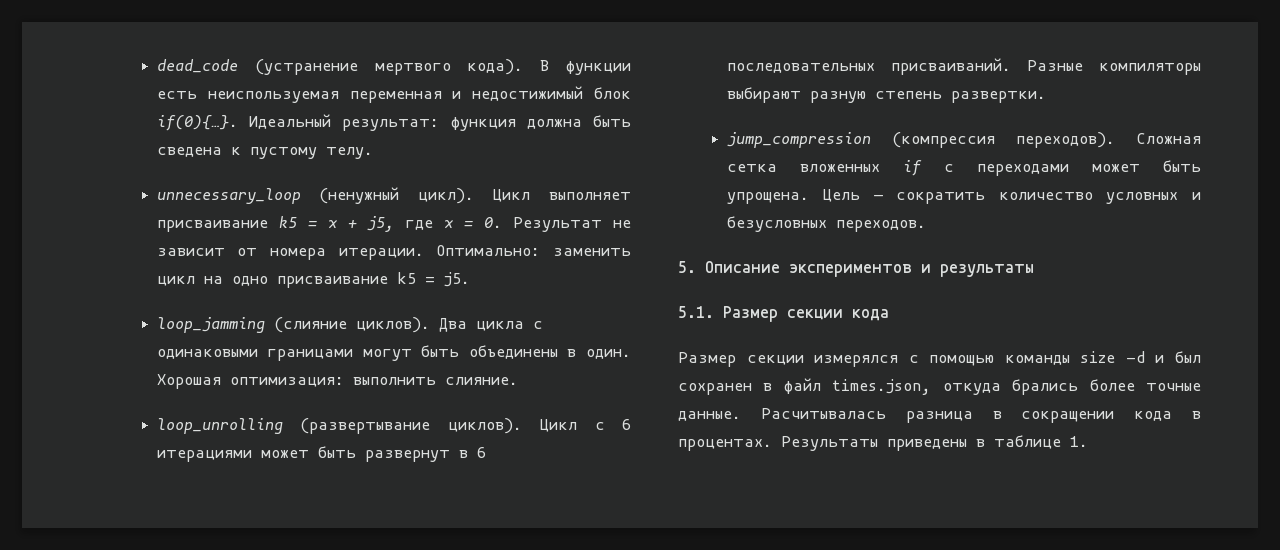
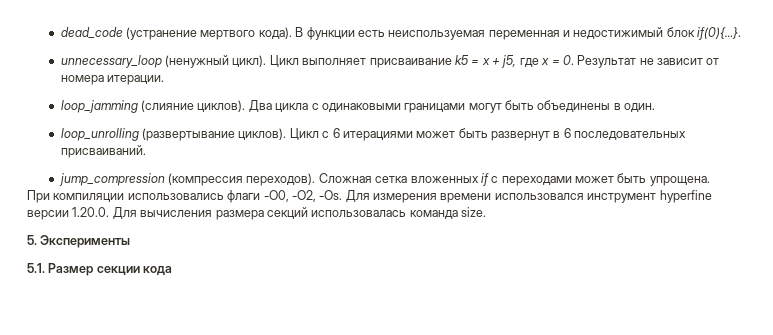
[249,114,631,131] [156,147,373,159] Идеальный результат: функция должна быть сведена к пустому телу. -> (742, 33) none
[436,245,631,257] [156,272,470,288] Оптимально: заменить цикл на одно присваивание k5 = j5. -> (165, 80) none
[156,374,518,389] Хорошая оптимизация: выполнить слияние. -> (656, 107) none
[1026,60,1201,75] [726,87,1046,103] Разные компиляторы выбирают разную степень развертки. -> (146, 151) none
[822,189,1201,204] [726,216,926,232] [678,261,1034,277] [678,306,889,322] [678,351,1201,367] [678,378,1201,395] [678,408,1201,423] [678,435,1088,451] Цель — сократить количество условных и безусловных переходов. // 5. Описание экспериментов и результаты // 5.1. Размер секции кода // Размер секции измерялся с помощью команды size -d и был сохранен в файл times.json, откуда брались более точные данные. Расчитывалась разница в сокращении кода в процентах. Результаты приведены в таблице 1. -> [27,190,712,203] [27,207,486,220] [27,235,131,248] [27,263,173,276] // При компиляции использовались флаги -O0, -O2, -Os. Для измерения времени использовался инструмент hyperfine версии 1.20.0. Для вычисления размера секций использовалась команда size. // 5. Эксперименты // 5.1. Размер секции кода

